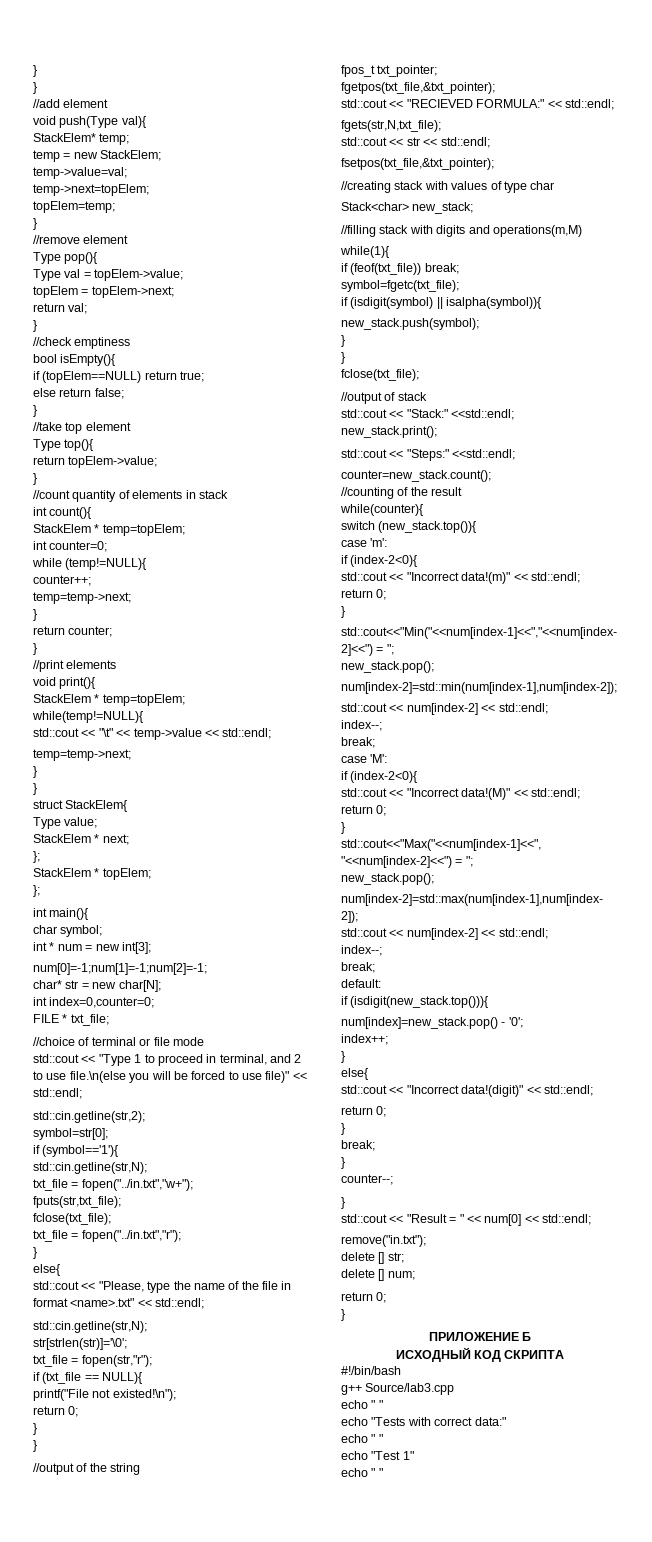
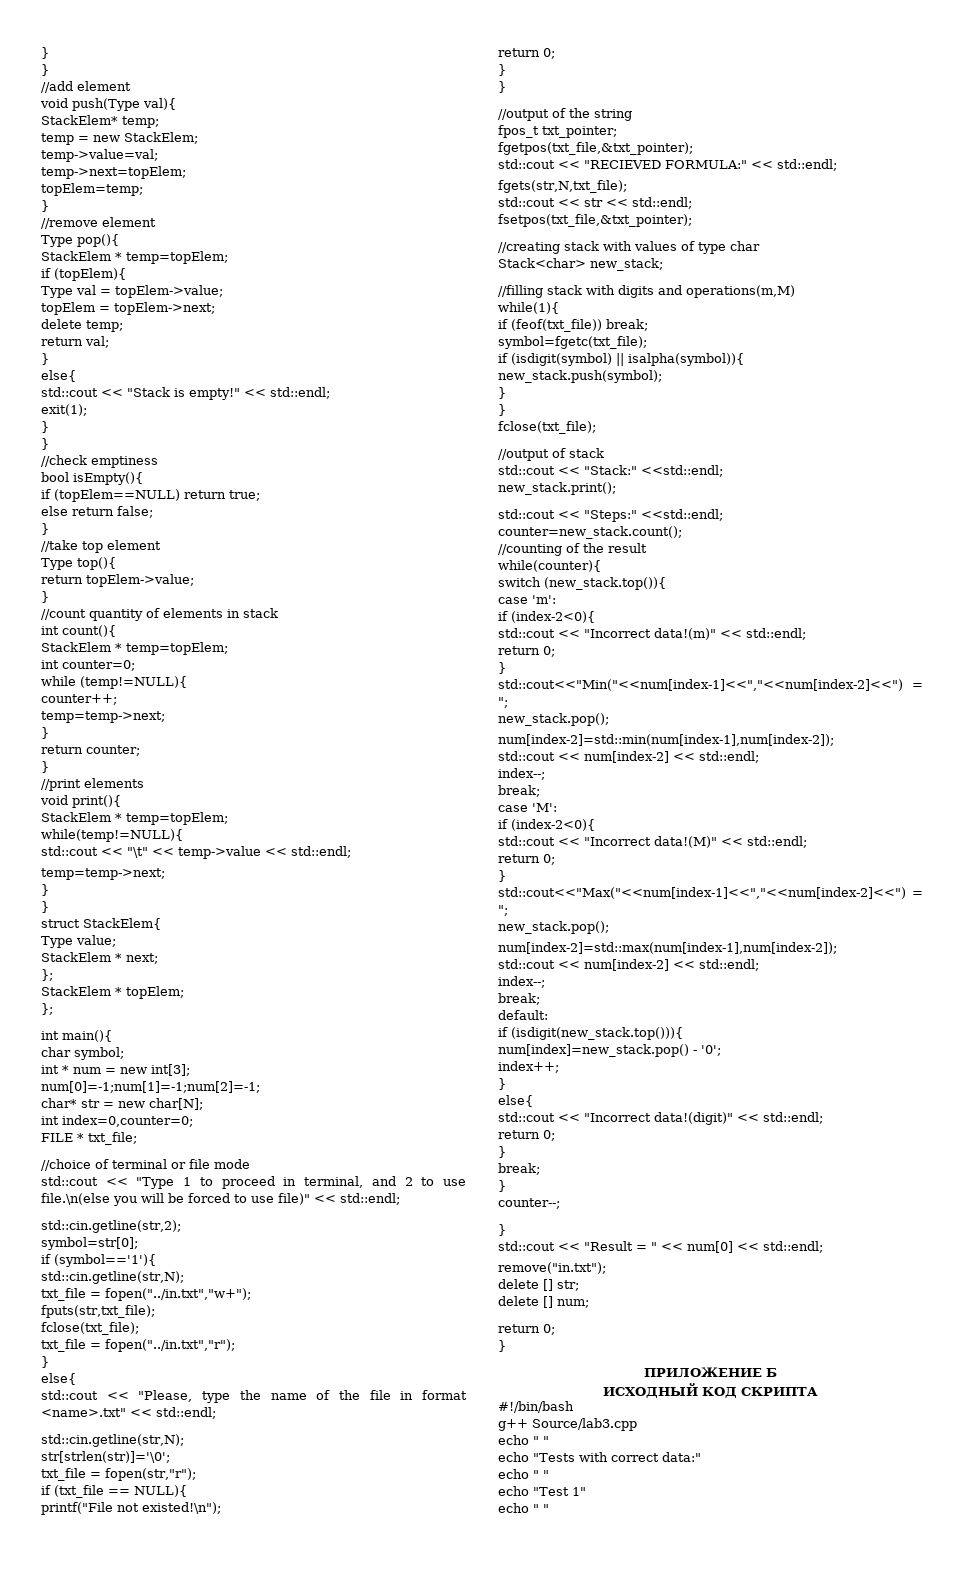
(98, 258) none -> [41,251,228,264] [41,268,126,281] // StackElem * temp=topElem; // if (topElem){
(174, 292) none -> [41,319,123,332] // delete temp;
(37, 326) none -> [41,370,76,382] [41,387,330,400] [41,404,87,416] [41,421,49,433] [41,438,49,450] // else{ // std::cout << "Stack is empty!" << std::endl; // exit(1); // } // }

